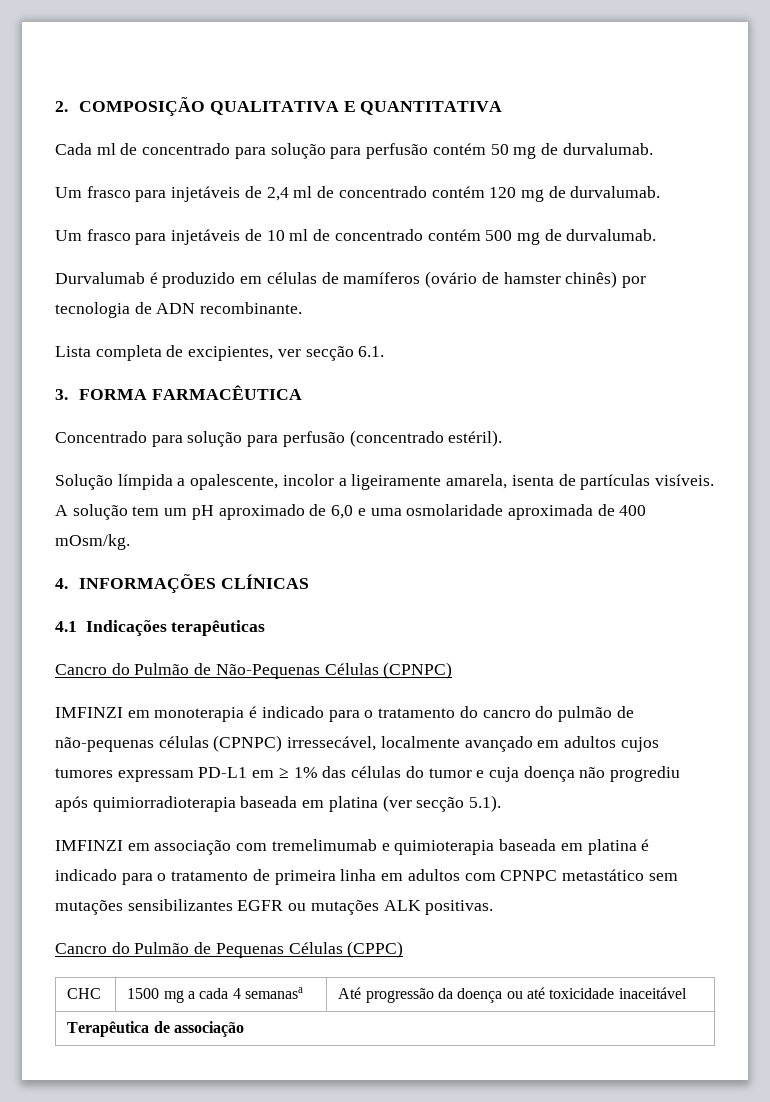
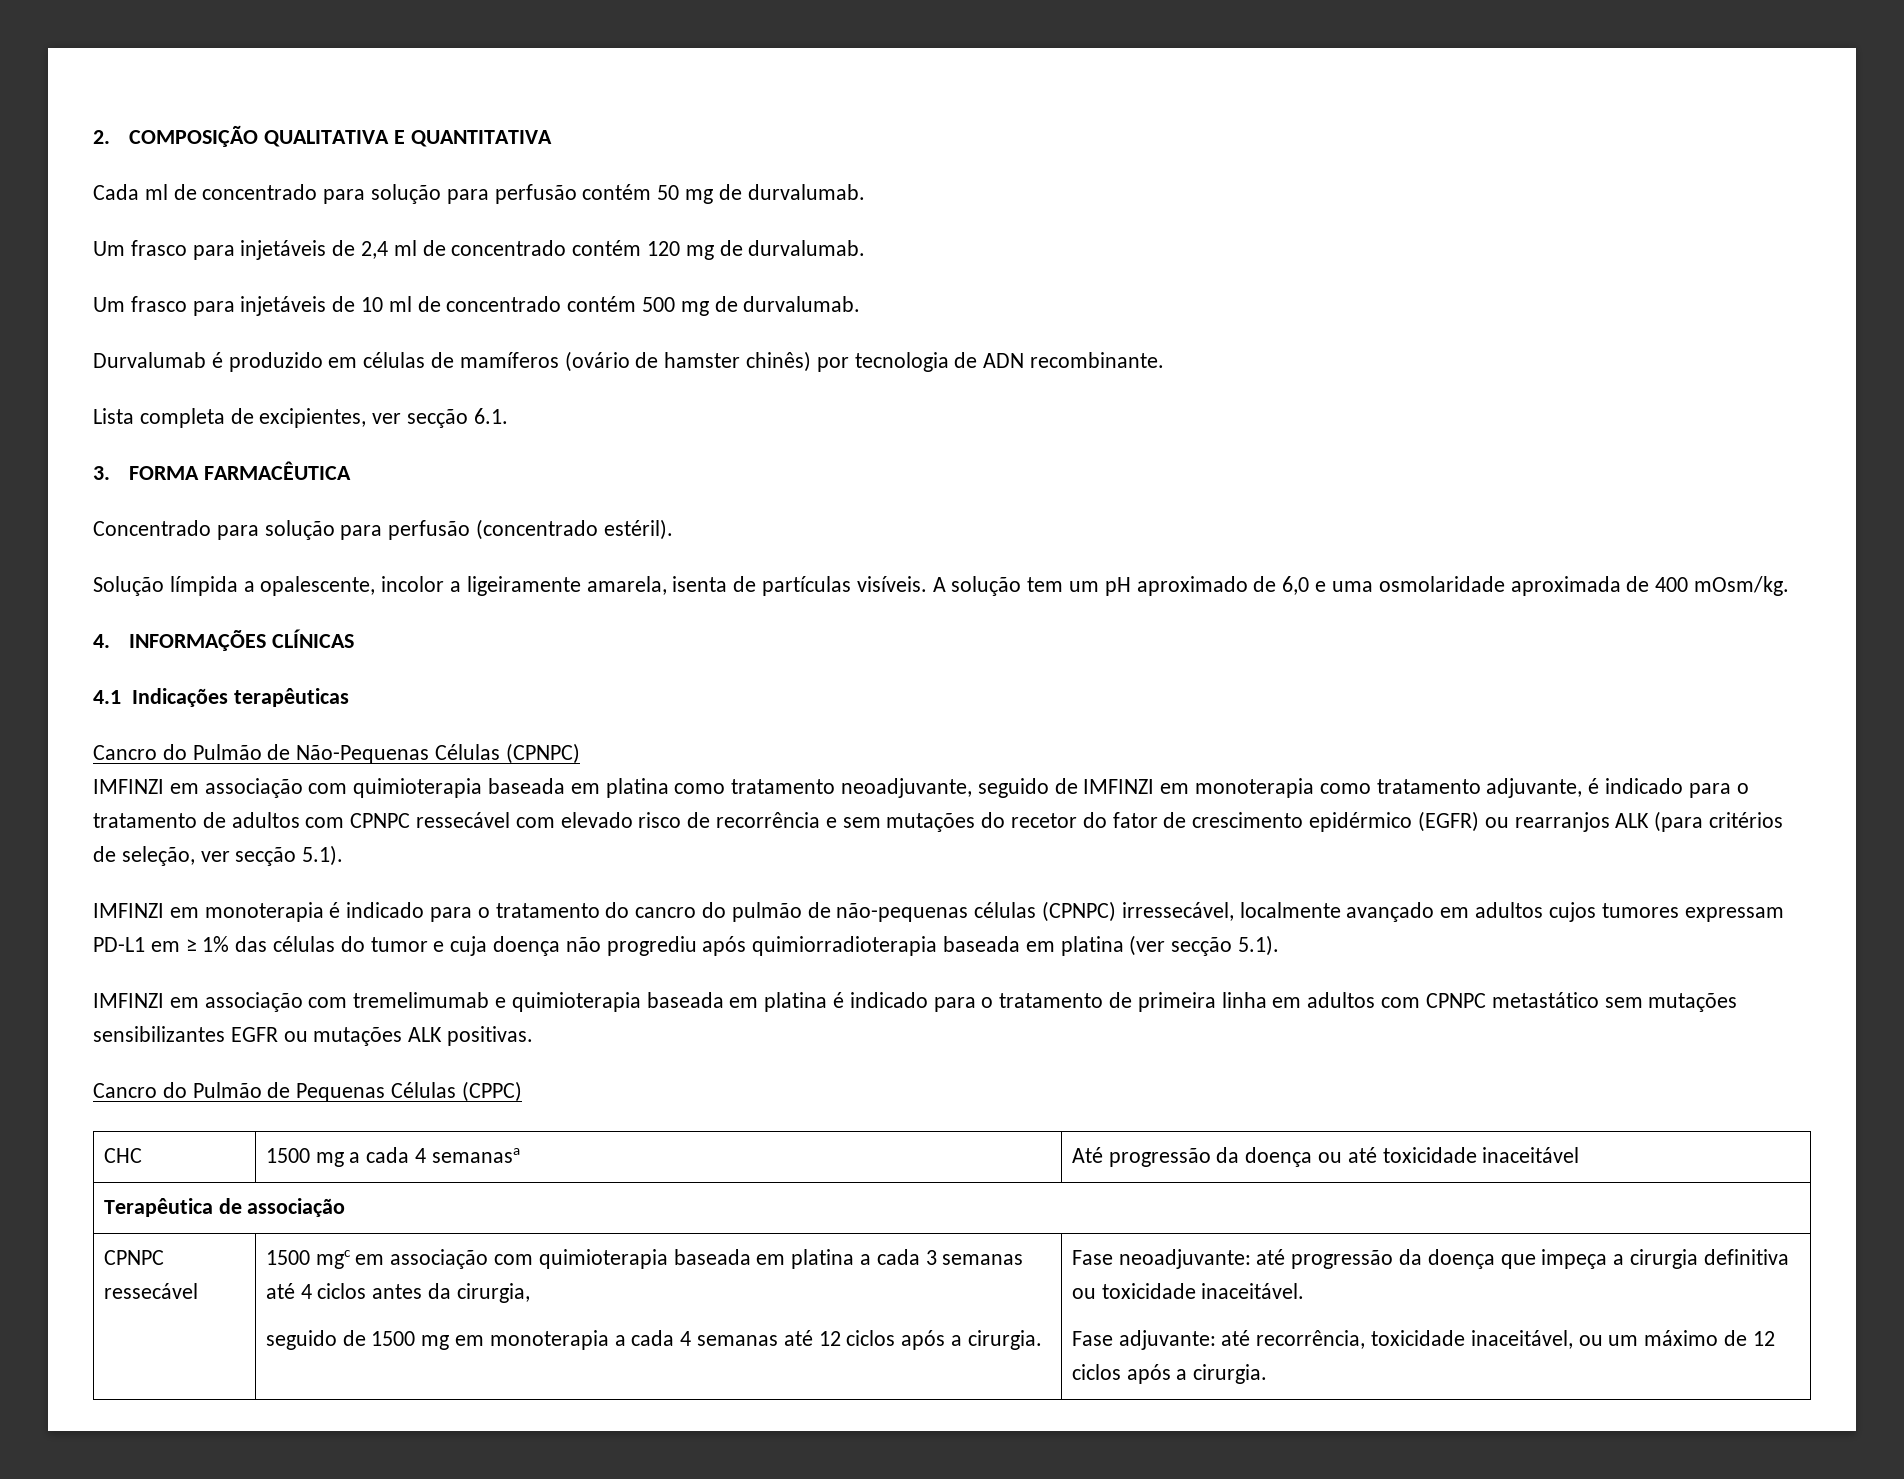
(453, 670) none -> [93,778,1749,798] [93,811,1783,832] [93,845,344,866] // IMFINZI em associação com quimioterapia baseada em platina como tratamento neoadjuvante, seguido de IMFINZI em monoterapia como tratamento adjuvante, é indicado para o tratamento de adultos com CPNPC ressecável com elevado risco de recorrência e sem mutações do recetor do fator de crescimento epidérmico (EGFR) ou rearranjos ALK (para critérios de seleção, ver secção 5.1).
(244, 1029) none -> [103,1250,164,1265] [103,1283,198,1299] [265,1249,1024,1269] [265,1283,530,1303] [265,1330,1042,1350] [1071,1249,1789,1269] [1071,1283,1305,1299] [1071,1330,1775,1350] [1071,1364,1268,1384] // CPNPC ressecável | 1500 mgc em associação com quimioterapia baseada em platina a cada 3 semanas até 4 ciclos antes da cirurgia, // seguido de 1500 mg em monoterapia a cada 4 semanas até 12 ciclos após a cirurgia. | Fase neoadjuvante: até progressão da doença que impeça a cirurgia definitiva ou toxicidade inaceitável. // Fase adjuvante: até recorrência, toxicidade inaceitável, ou um máximo de 12 ciclos após a cirurgia.

